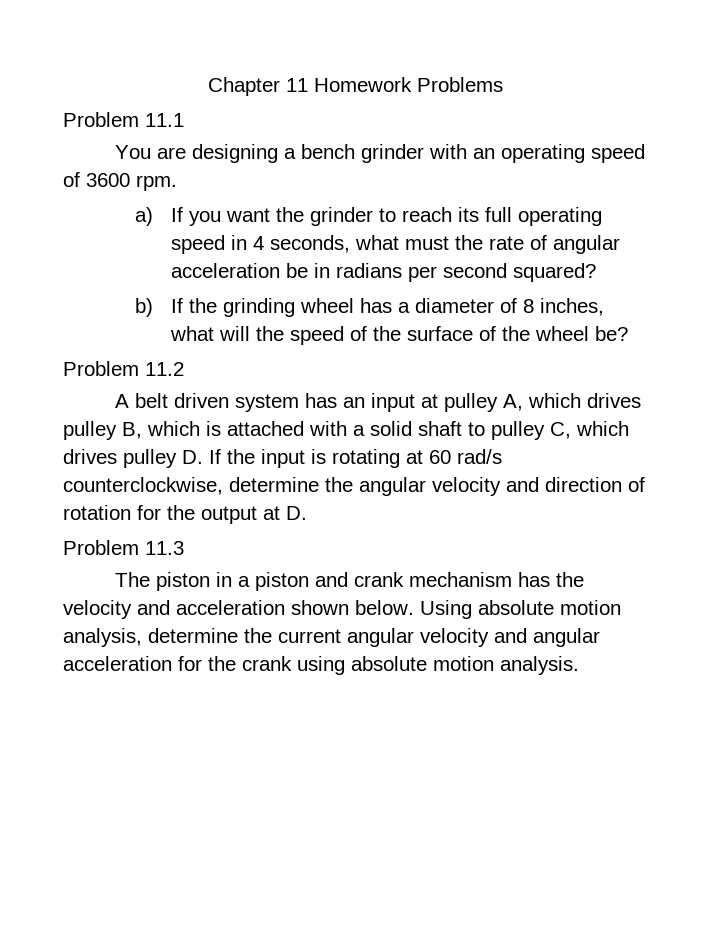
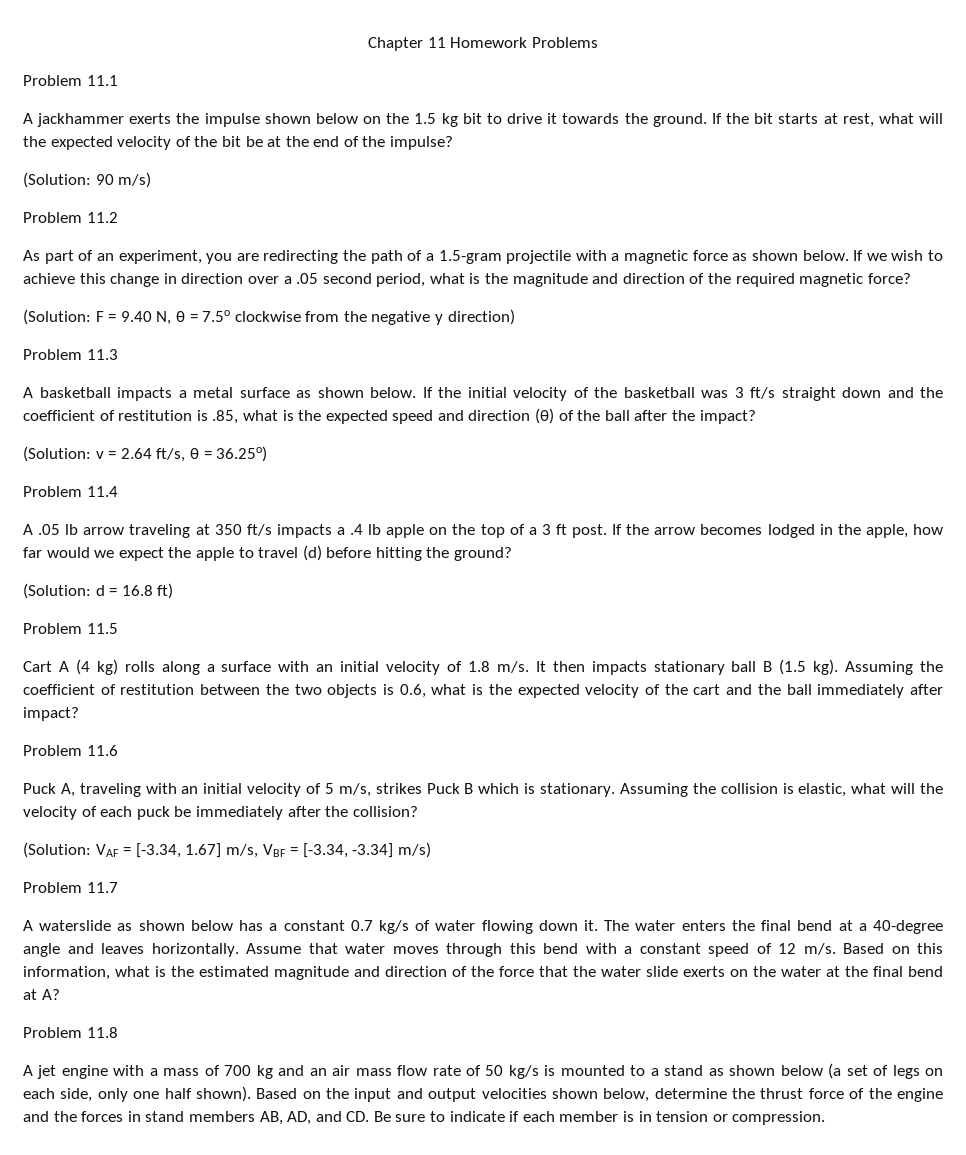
[114,144,645,163] [63,172,177,191] [135,207,603,226] [171,235,621,254] [171,263,597,282] [135,298,605,317] [170,326,629,345] [63,361,184,376] [114,393,641,412] [63,421,629,440] [63,449,502,468] [63,477,645,496] [63,505,307,524] [63,540,184,555] [114,572,584,591] [63,600,621,619] [63,628,600,647] [63,656,579,675] You are designing a bench grinder with an operating speed of 3600 rpm. // a) If you want the grinder to reach its full operating speed in 4 seconds, what must the rate of angular acceleration be in radians per second squared? // b) If the grinding wheel has a diameter of 8 inches, what will the speed of the surface of the wheel be? // Problem 11.2 // A belt driven system has an input at pulley A, which drives pulley B, which is attached with a solid shaft to pulley C, which drives pulley D. If the input is rotating at 60 rad/s counterclockwise, determine the angular velocity and direction of rotation for the output at D. // Problem 11.3 // The piston in a piston and crank mechanism has the velocity and acceleration shown below. Using absolute motion analysis, determine the current angular velocity and angular acceleration for the crank using absolute motion analysis. -> [23,113,943,127] [23,136,454,150] [23,172,152,188] [23,212,118,223] [23,250,943,264] [23,273,911,287] [23,309,515,325] [23,349,118,360] [23,387,943,401] [23,408,756,424] [23,446,268,462] [23,486,118,497] [23,524,944,538] [23,545,513,561] [23,583,174,599] [23,623,118,634] [23,659,943,675] [23,684,943,698] [23,707,79,721] [23,745,118,756] [23,783,943,797] [23,806,418,820] [23,842,431,858] [23,882,118,893] [23,920,944,934] [23,943,943,957] [23,966,943,980] [23,989,60,1000] [23,1027,118,1038] [23,1063,944,1079] [23,1086,944,1102] [23,1111,826,1125] A jackhammer exerts the impulse shown below on the 1.5 kg bit to drive it towards the ground. If the bit starts at rest, what will the expected velocity of the bit be at the end of the impulse? // (Solution: 90 m/s) // Problem 11.2 // As part of an experiment, you are redirecting the path of a 1.5-gram projectile with a magnetic force as shown below. If we wish to achieve this change in direction over a .05 second period, what is the magnitude and direction of the required magnetic force? // (Solution: F = 9.40 N, θ = 7.5o clockwise from the negative y direction) // Problem 11.3 // A basketball impacts a metal surface as shown below. If the initial velocity of the basketball was 3 ft/s straight down and the coefficient of restitution is .85, what is the expected speed and direction (θ) of the ball after the impact? // (Solution: v = 2.64 ft/s, θ = 36.25o) // Problem 11.4 // A .05 lb arrow traveling at 350 ft/s impacts a .4 lb apple on the top of a 3 ft post. If the arrow becomes lodged in the apple, how far would we expect the apple to travel (d) before hitting the ground? // (Solution: d = 16.8 ft) // Problem 11.5 // Cart A (4 kg) rolls along a surface with an initial velocity of 1.8 m/s. It then impacts stationary ball B (1.5 kg). Assuming the coefficient of restitution between the two objects is 0.6, what is the expected velocity of the cart and the ball immediately after impact? // Problem 11.6 // Puck A, traveling with an initial velocity of 5 m/s, strikes Puck B which is stationary. Assuming the collision is elastic, what will the velocity of each puck be immediately after the collision? // (Solution: VAF = [-3.34, 1.67] m/s, VBF = [-3.34, -3.34] m/s) // Problem 11.7 // A waterslide as shown below has a constant 0.7 kg/s of water flowing down it. The water enters the final bend at a 40-degree angle and leaves horizontally. Assume that water moves through this bend with a constant speed of 12 m/s. Based on this information, what is the estimated magnitude and direction of the force that the water slide exerts on the water at the final bend at A? // Problem 11.8 // A jet engine with a mass of 700 kg and an air mass flow rate of 50 kg/s is mounted to a stand as shown below (a set of legs on each side, only one half shown). Based on the input and output velocities shown below, determine the thrust force of the engine and the forces in stand members AB, AD, and CD. Be sure to indicate if each member is in tension or compression.

